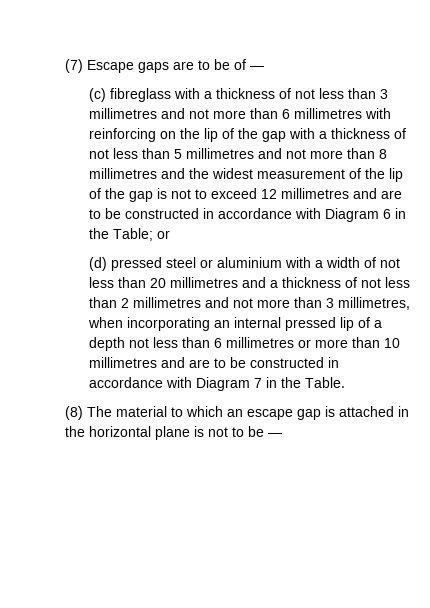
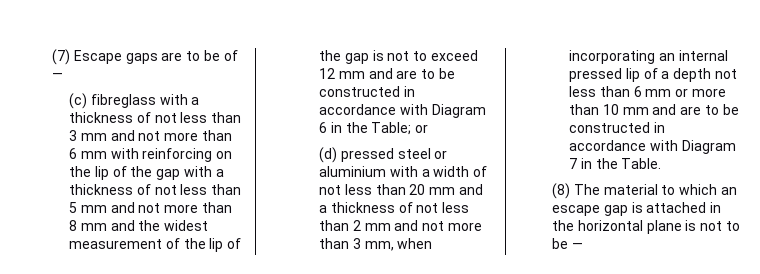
[89,108,158,119] millimetres -> [80,133,107,141] mm
[294,108,363,119] millimetres -> [80,151,107,159] mm
[186,148,255,159] millimetres -> [80,205,107,213] mm
[89,168,158,179] millimetres -> [80,223,107,231] mm
[281,188,350,199] millimetres -> [338,71,365,79] mm
[170,277,239,288] millimetres -> [429,187,456,195] mm
[133,297,202,308] millimetres -> [364,223,391,231] mm
[338,297,411,310] millimetres, -> [364,241,394,251] mm,
[226,337,295,348] millimetres -> [645,89,672,97] mm
[89,357,158,368] millimetres -> [622,107,649,115] mm

